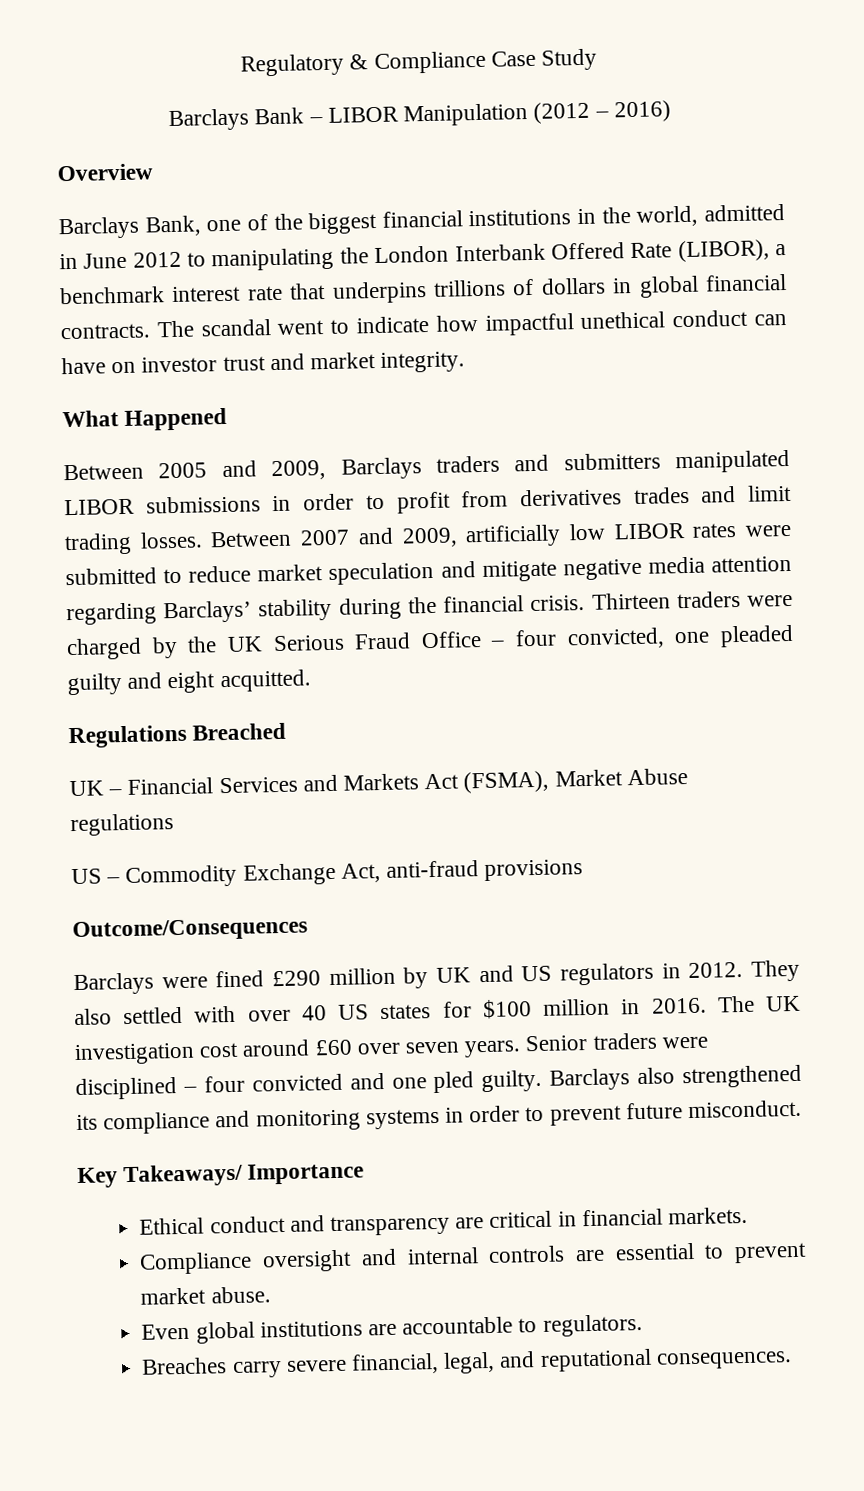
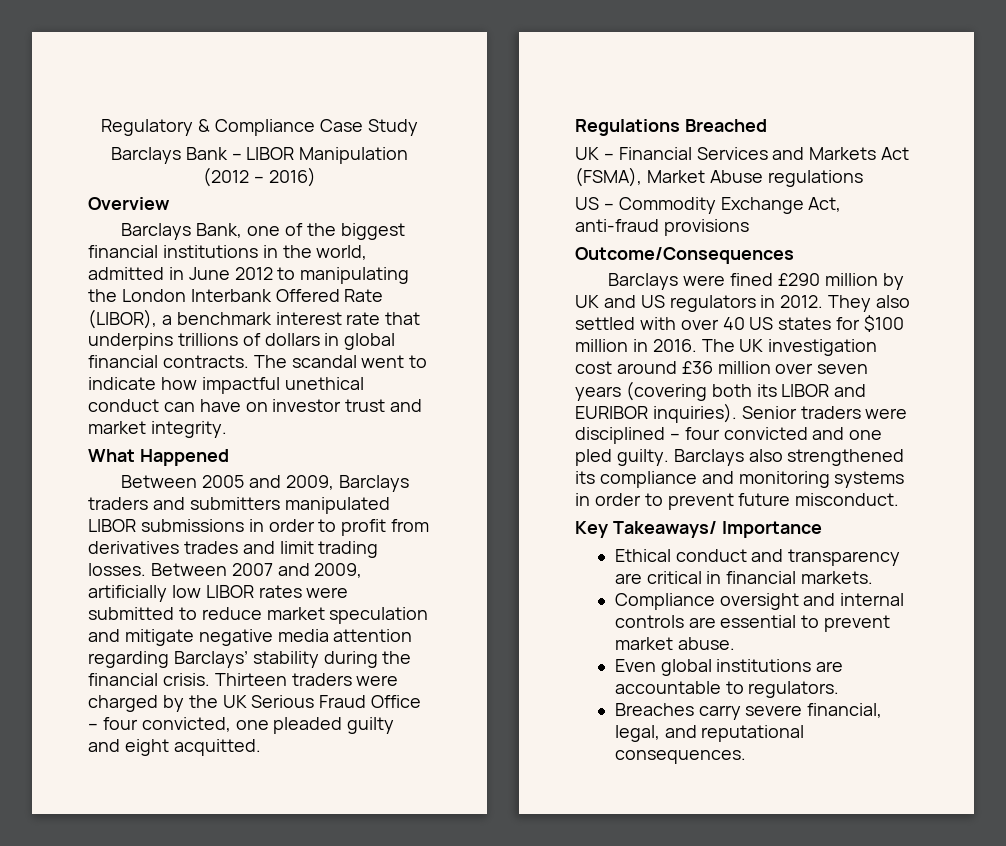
[314,1039,522,1058] £60 over seven years. -> [681,361,869,374] [575,381,867,401] [575,403,737,423] £36 million over seven years (covering both its LIBOR and EURIBOR inquiries).

